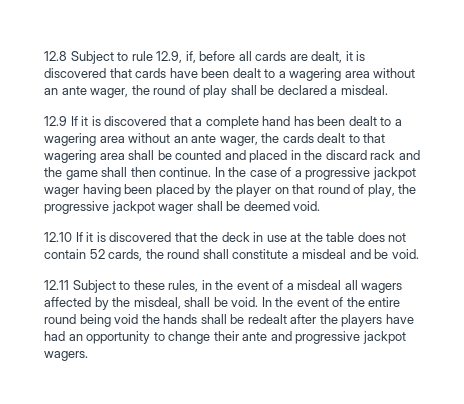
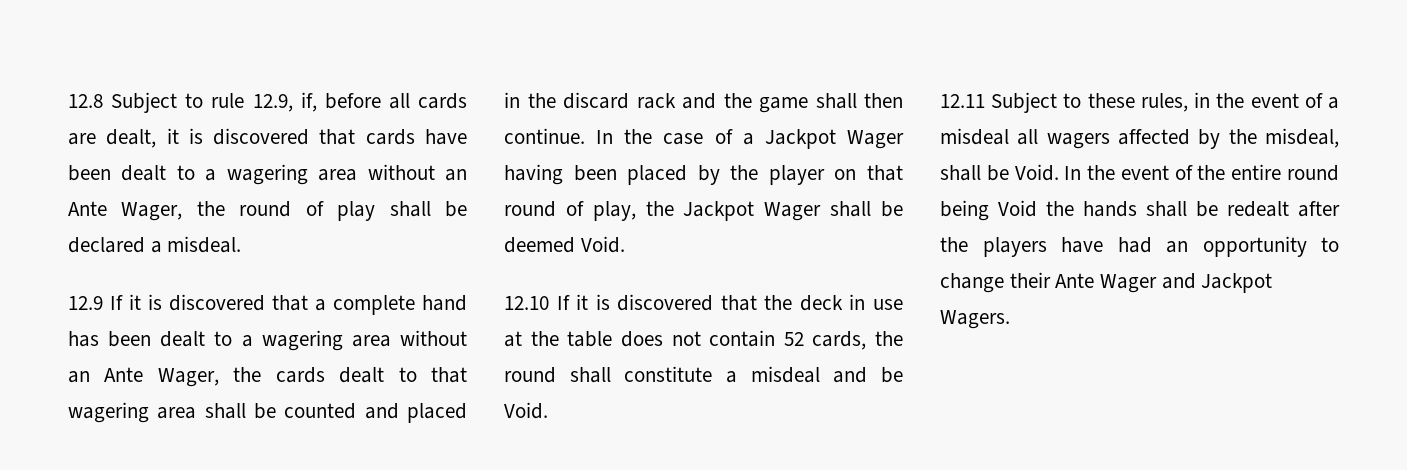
[61,86,129,98] ante wager, -> [68,201,183,221] Ante Wager,
[191,134,258,146] ante wager, -> [104,367,219,387] Ante Wager,
[305,167,416,180] [44,187,79,197] progressive jackpot wager -> [764,129,904,149] Jackpot Wager
[44,201,194,214] progressive jackpot wager -> [683,201,822,221] Jackpot Wager
[293,201,321,211] void. -> [580,236,625,253] Void.
[391,249,419,259] void. -> [504,402,548,419] Void.
[231,297,259,307] void. -> [1014,164,1059,181] Void.
[114,314,139,324] void -> [998,200,1037,217] Void
[242,331,406,344] [44,351,88,361] ante and progressive jackpot wagers. -> [1055,273,1273,293] [940,310,1010,329] Ante Wager and Jackpot Wagers.

